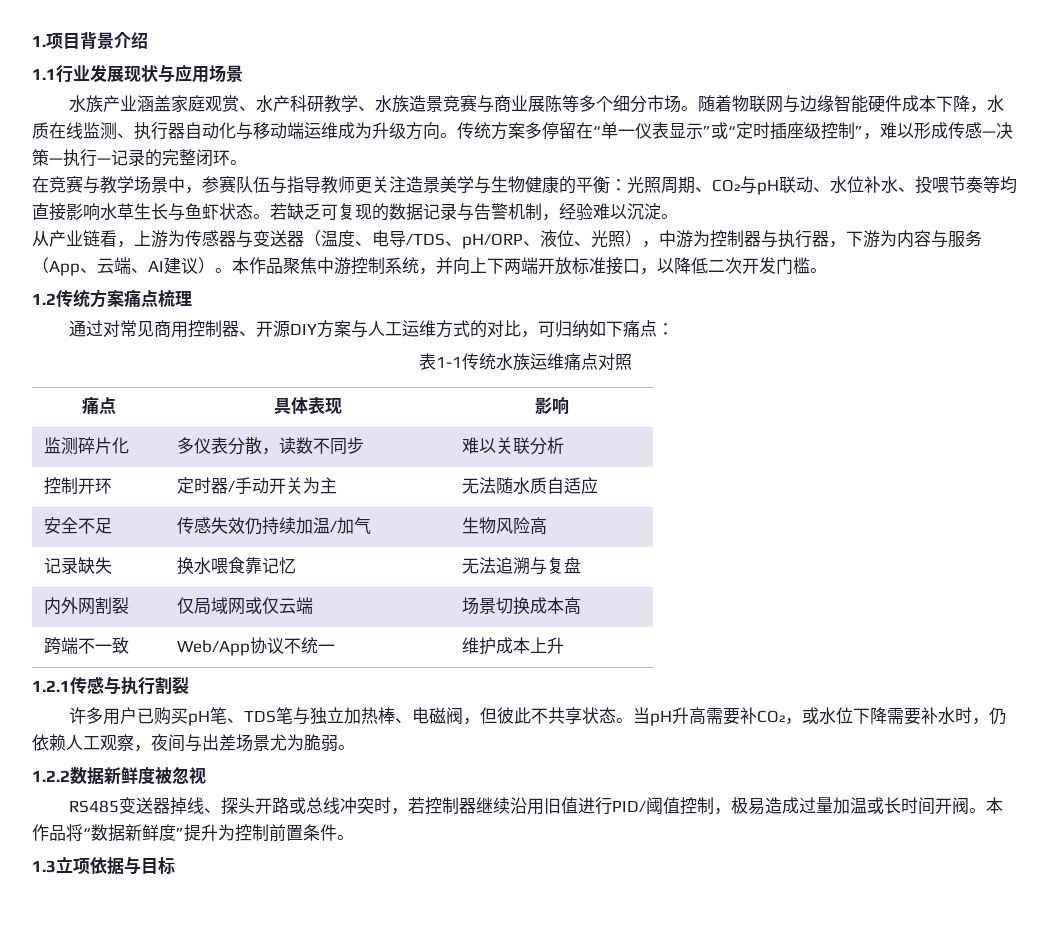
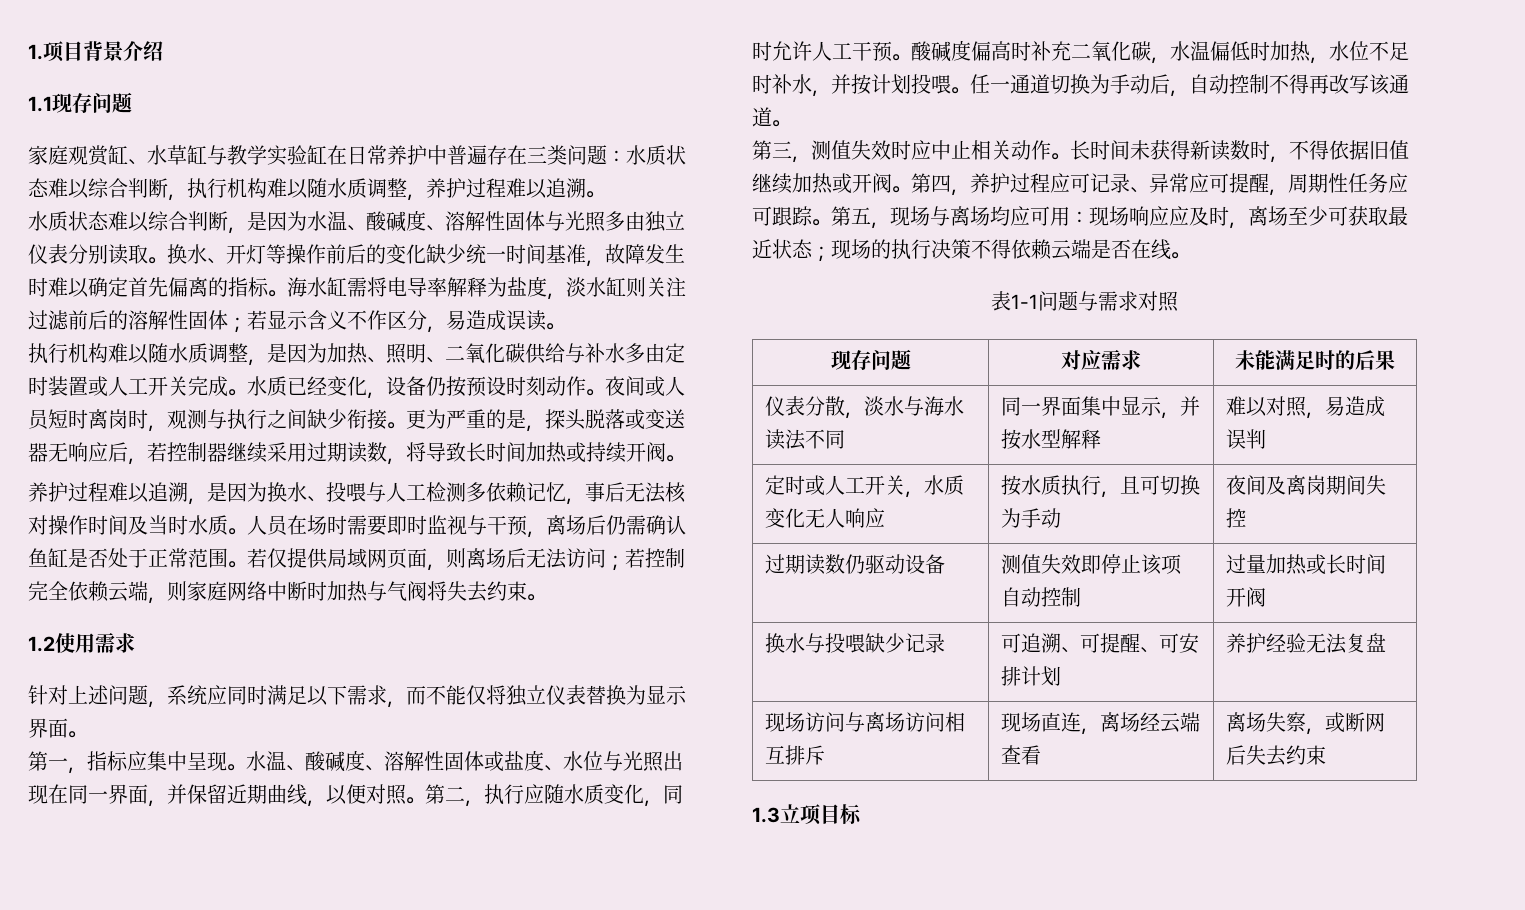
[56,64,243,83] [68,94,1004,113] [32,122,1013,140] [32,149,247,167] [32,175,1017,195] [32,203,678,221] [32,230,982,249] [32,257,827,276] [32,289,192,308] [68,320,674,338] [418,353,632,371] [82,396,116,415] [274,397,342,414] [535,397,569,415] [44,437,130,455] [177,437,365,455] [462,437,565,455] [44,477,113,495] [177,477,338,495] [462,477,599,494] [44,517,113,534] [177,517,372,535] [462,517,548,535] [44,557,113,574] [177,557,297,575] [462,557,582,575] [44,597,130,615] [177,597,314,615] [462,597,582,615] [44,637,130,655] [177,637,336,656] [462,637,565,655] [32,676,189,695] [68,707,1006,726] [32,734,355,752] [32,767,206,785] [68,797,1003,815] [32,824,354,842] 行业发展现状与应用场景 // 水族产业涵盖家庭观赏、水产科研教学、水族造景竞赛与商业展陈等多个细分市场。随着物联网与边缘智能硬件成本下降，水质在线监测、执行器自动化与移动端运维成为升级方向。传统方案多停留在“单一仪表显示”或“定时插座级控制”，难以形成传感—决策—执行—记录的完整闭环。 // 在竞赛与教学场景中，参赛队伍与指导教师更关注造景美学与生物健康的平衡：光照周期、CO₂与pH联动、水位补水、投喂节奏等均直接影响水草生长与鱼虾状态。若缺乏可复现的数据记录与告警机制，经验难以沉淀。 // 从产业链看，上游为传感器与变送器（温度、电导/TDS、pH/ORP、液位、光照），中游为控制器与执行器，下游为内容与服务（App、云端、AI建议）。本作品聚焦中游控制系统，并向上下两端开放标准接口，以降低二次开发门槛。 // 1.2传统方案痛点梳理 // 通过对常见商用控制器、开源DIY方案与人工运维方式的对比，可归纳如下痛点： // 表1-1传统水族运维痛点对照 // 痛点 | 具体表现 | 影响 // 监测碎片化 | 多仪表分散，读数不同步 | 难以关联分析 // 控制开环 | 定时器/手动开关为主 | 无法随水质自适应 // 安全不足 | 传感失效仍持续加温/加气 | 生物风险高 // 记录缺失 | 换水喂食靠记忆 | 无法追溯与复盘 // 内外网割裂 | 仅局域网或仅云端 | 场景切换成本高 // 跨端不一致 | Web/App协议不统一 | 维护成本上升 // 1.2.1传感与执行割裂 // 许多用户已购买pH笔、TDS笔与独立加热棒、电磁阀，但彼此不共享状态。当pH升高需要补CO₂，或水位下降需要补水时，仍依赖人工观察，夜间与出差场景尤为脆弱。 // 1.2.2数据新鲜度被忽视 // RS485变送器掉线、探头开路或总线冲突时，若控制器继续沿用旧值进行PID/阈值控制，极易造成过量加温或长时间开阀。本作品将“数据新鲜度”提升为控制前置条件。 -> [52,92,132,113] [28,145,686,166] [28,178,605,201] [28,210,685,234] [28,244,685,267] [28,276,686,300] [28,310,565,333] [28,343,685,366] [28,376,685,399] [28,409,685,432] [28,442,685,465] [28,482,686,505] [28,515,686,538] [28,548,685,571] [28,581,546,604] [28,632,135,653] [28,685,687,708] [28,718,87,738] [28,750,683,774] [28,784,683,807] [752,40,1409,64] [752,74,1409,97] [752,107,791,127] [752,140,1409,163] [752,173,1408,196] [752,206,1408,229] [752,239,1190,262] [991,291,1179,312] [830,349,911,370] [1061,349,1141,370] [1235,350,1395,370] [765,396,965,419] [765,429,846,450] [1001,396,1201,419] [1001,429,1102,450] [1226,396,1386,419] [1226,429,1267,449] [765,475,965,498] [765,508,886,528] [1001,475,1201,498] [1001,508,1062,528] [1226,475,1387,495] [1226,508,1247,528] [765,554,946,575] [1001,554,1183,575] [1001,587,1082,607] [1226,554,1387,575] [1226,587,1267,607] [765,633,946,653] [1001,633,1200,654] [1001,666,1062,686] [1226,633,1387,654] [765,712,966,732] [765,745,826,765] [1001,712,1201,735] [1001,745,1042,765] [1226,712,1386,735] [1226,745,1327,766] 现存问题 // 家庭观赏缸、水草缸与教学实验缸在日常养护中普遍存在三类问题：水质状态难以综合判断，执行机构难以随水质调整，养护过程难以追溯。 // 水质状态难以综合判断，是因为水温、酸碱度、溶解性固体与光照多由独立仪表分别读取。换水、开灯等操作前后的变化缺少统一时间基准，故障发生时难以确定首先偏离的指标。海水缸需将电导率解释为盐度，淡水缸则关注过滤前后的溶解性固体；若显示含义不作区分，易造成误读。 // 执行机构难以随水质调整，是因为加热、照明、二氧化碳供给与补水多由定时装置或人工开关完成。水质已经变化，设备仍按预设时刻动作。夜间或人员短时离岗时，观测与执行之间缺少衔接。更为严重的是，探头脱落或变送器无响应后，若控制器继续采用过期读数，将导致长时间加热或持续开阀。 // 养护过程难以追溯，是因为换水、投喂与人工检测多依赖记忆，事后无法核对操作时间及当时水质。人员在场时需要即时监视与干预，离场后仍需确认鱼缸是否处于正常范围。若仅提供局域网页面，则离场后无法访问；若控制完全依赖云端，则家庭网络中断时加热与气阀将失去约束。 // 1.2使用需求 // 针对上述问题，系统应同时满足以下需求，而不能仅将独立仪表替换为显示界面。 // 第一，指标应集中呈现。水温、酸碱度、溶解性固体或盐度、水位与光照出现在同一界面，并保留近期曲线，以便对照。第二，执行应随水质变化，同时允许人工干预。酸碱度偏高时补充二氧化碳，水温偏低时加热，水位不足时补水，并按计划投喂。任一通道切换为手动后，自动控制不得再改写该通道。 // 第三，测值失效时应中止相关动作。长时间未获得新读数时，不得依据旧值继续加热或开阀。第四，养护过程应可记录、异常应可提醒，周期性任务应可跟踪。第五，现场与离场均应可用：现场响应应及时，离场至少可获取最近状态；现场的执行决策不得依赖云端是否在线。 // 表1-1问题与需求对照 // 现存问题 | 对应需求 | 未能满足时的后果 // 仪表分散，淡水与海水读法不同 | 同一界面集中显示，并按水型解释 | 难以对照，易造成误判 // 定时或人工开关，水质变化无人响应 | 按水质执行，且可切换为手动 | 夜间及离岗期间失控 // 过期读数仍驱动设备 | 测值失效即停止该项自动控制 | 过量加热或长时间开阀 // 换水与投喂缺少记录 | 可追溯、可提醒、可安排计划 | 养护经验无法复盘 // 现场访问与离场访问相互排斥 | 现场直连，离场经云端查看 | 离场失察，或断网后失去约束
[90,856,141,875] 依据与 -> (821, 814) none

